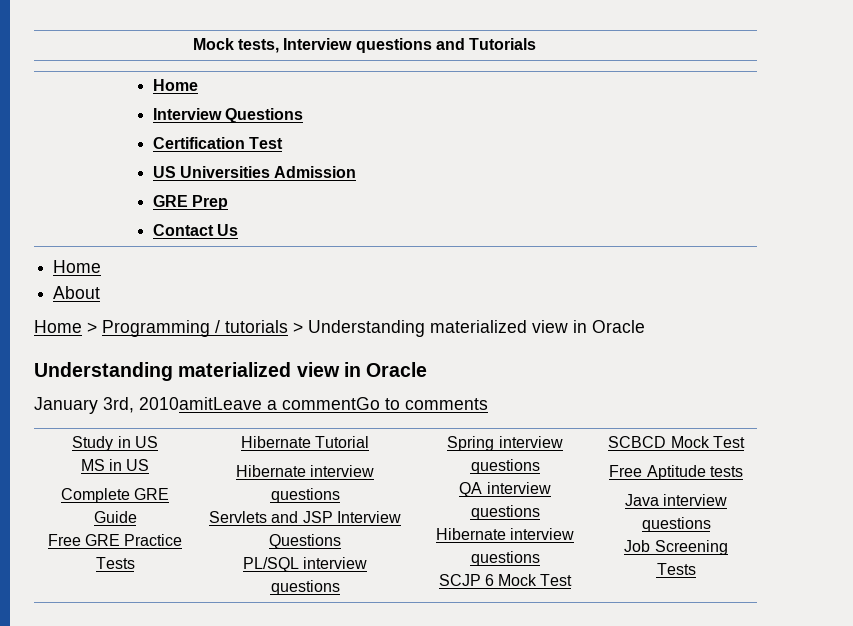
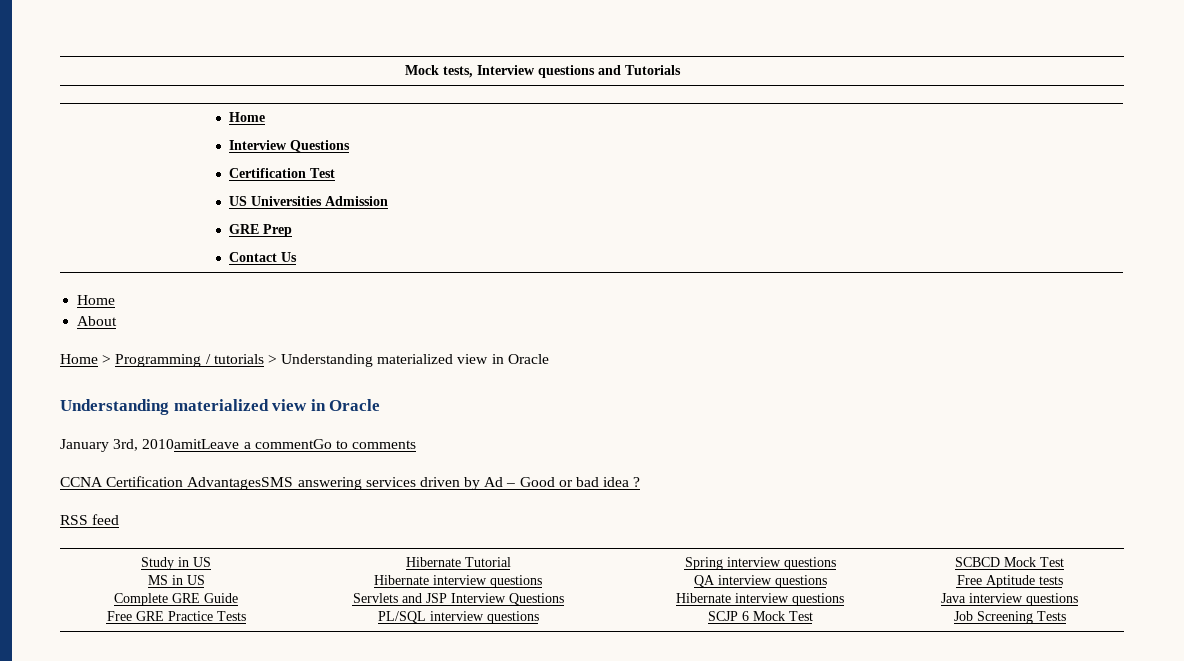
(488, 404) none -> [60,476,641,490] [60,514,120,525] // CCNA Certification AdvantagesSMS answering services driven by Ad – Good or bad idea ? // RSS feed

